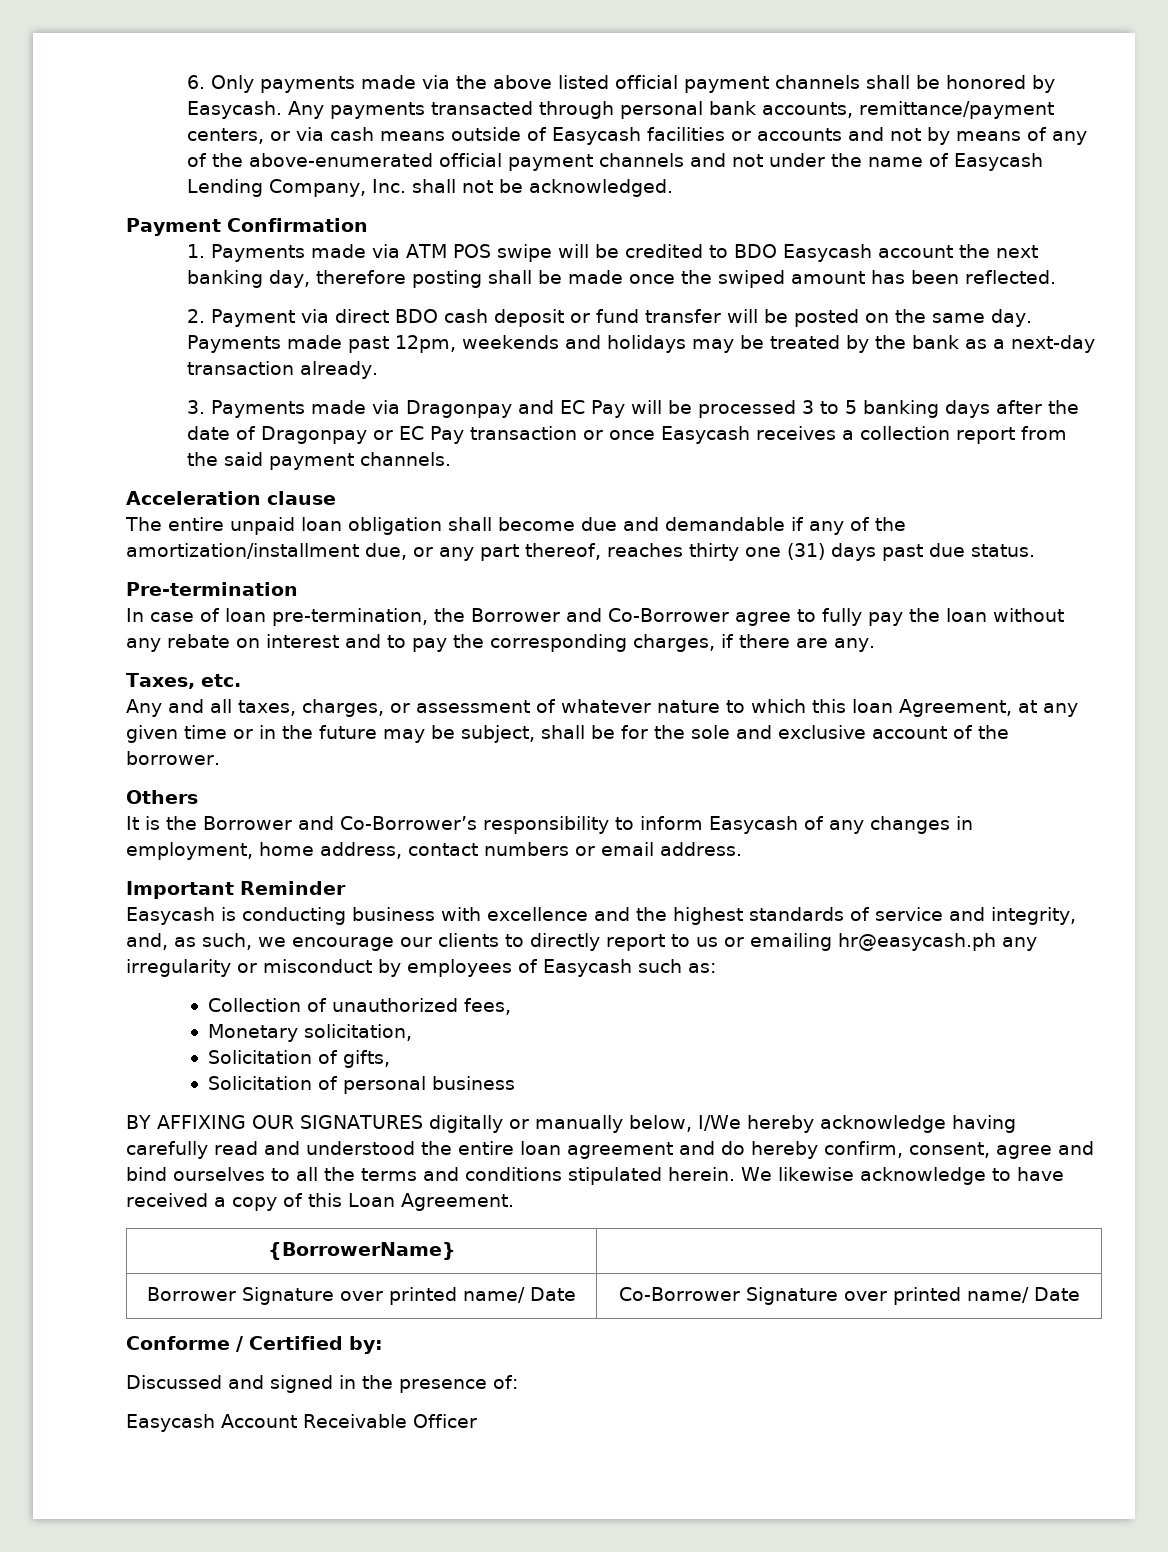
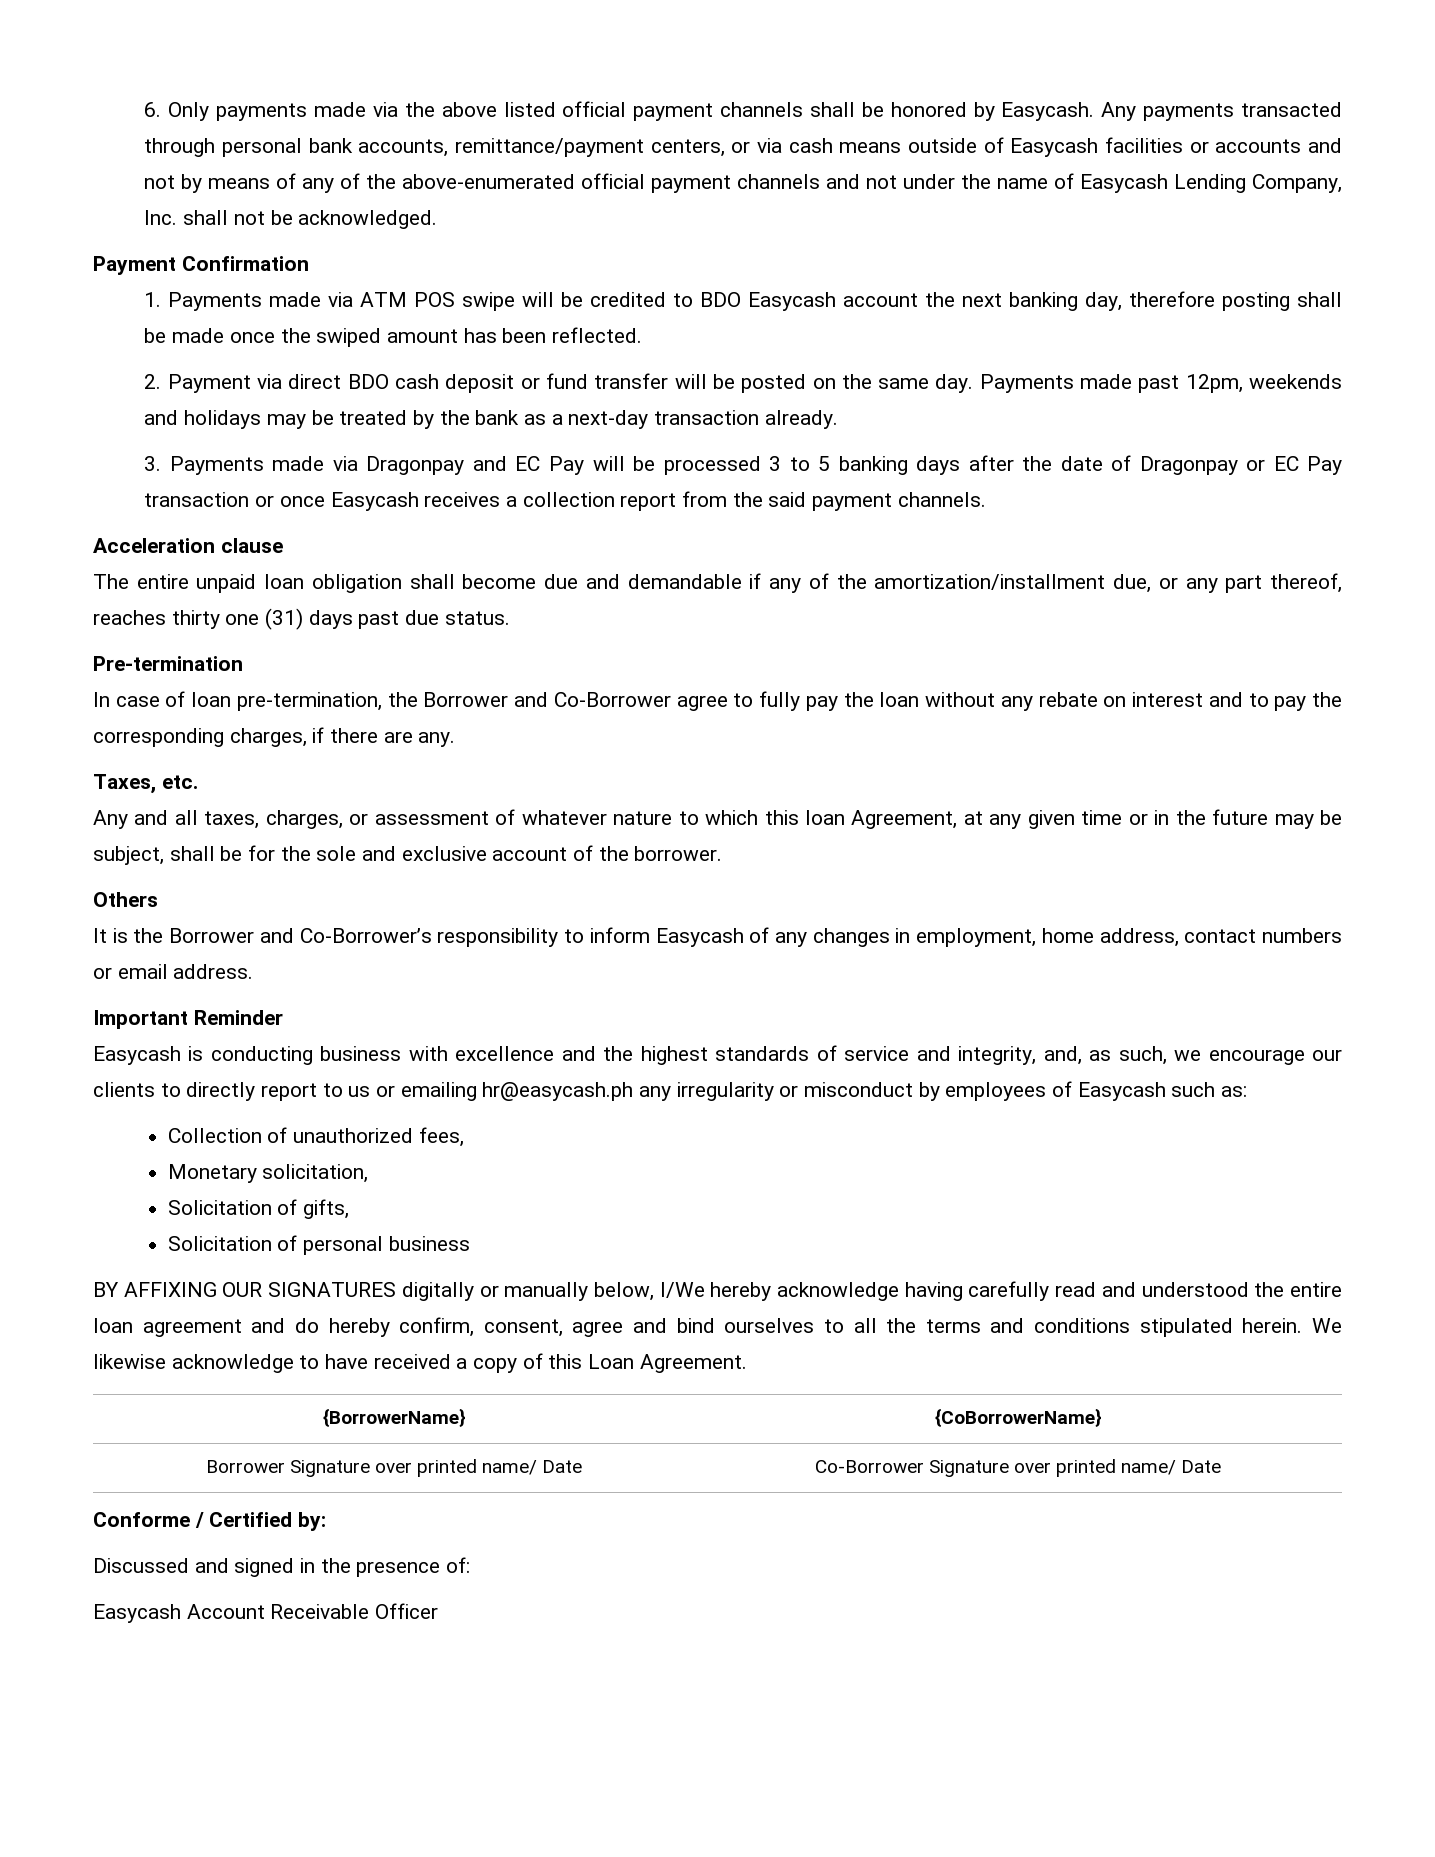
(456, 1251) none -> [934,1408,1102,1427] {CoBorrowerName}

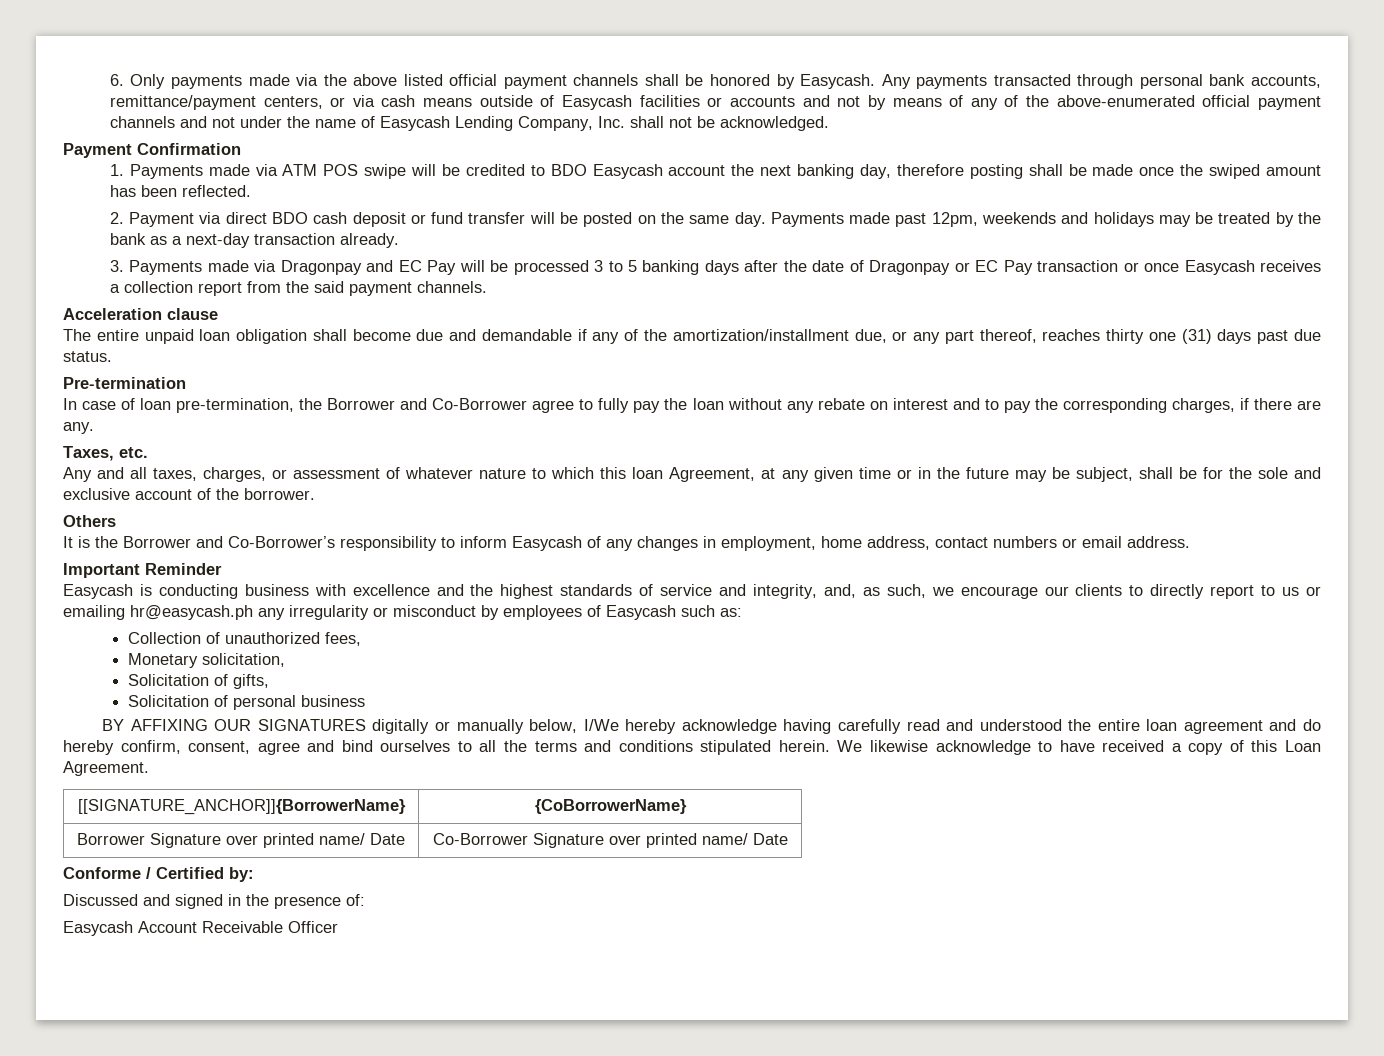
[322,1408,466,1427] {BorrowerName} -> [77,799,406,815] [[SIGNATURE_ANCHOR]]{BorrowerName}

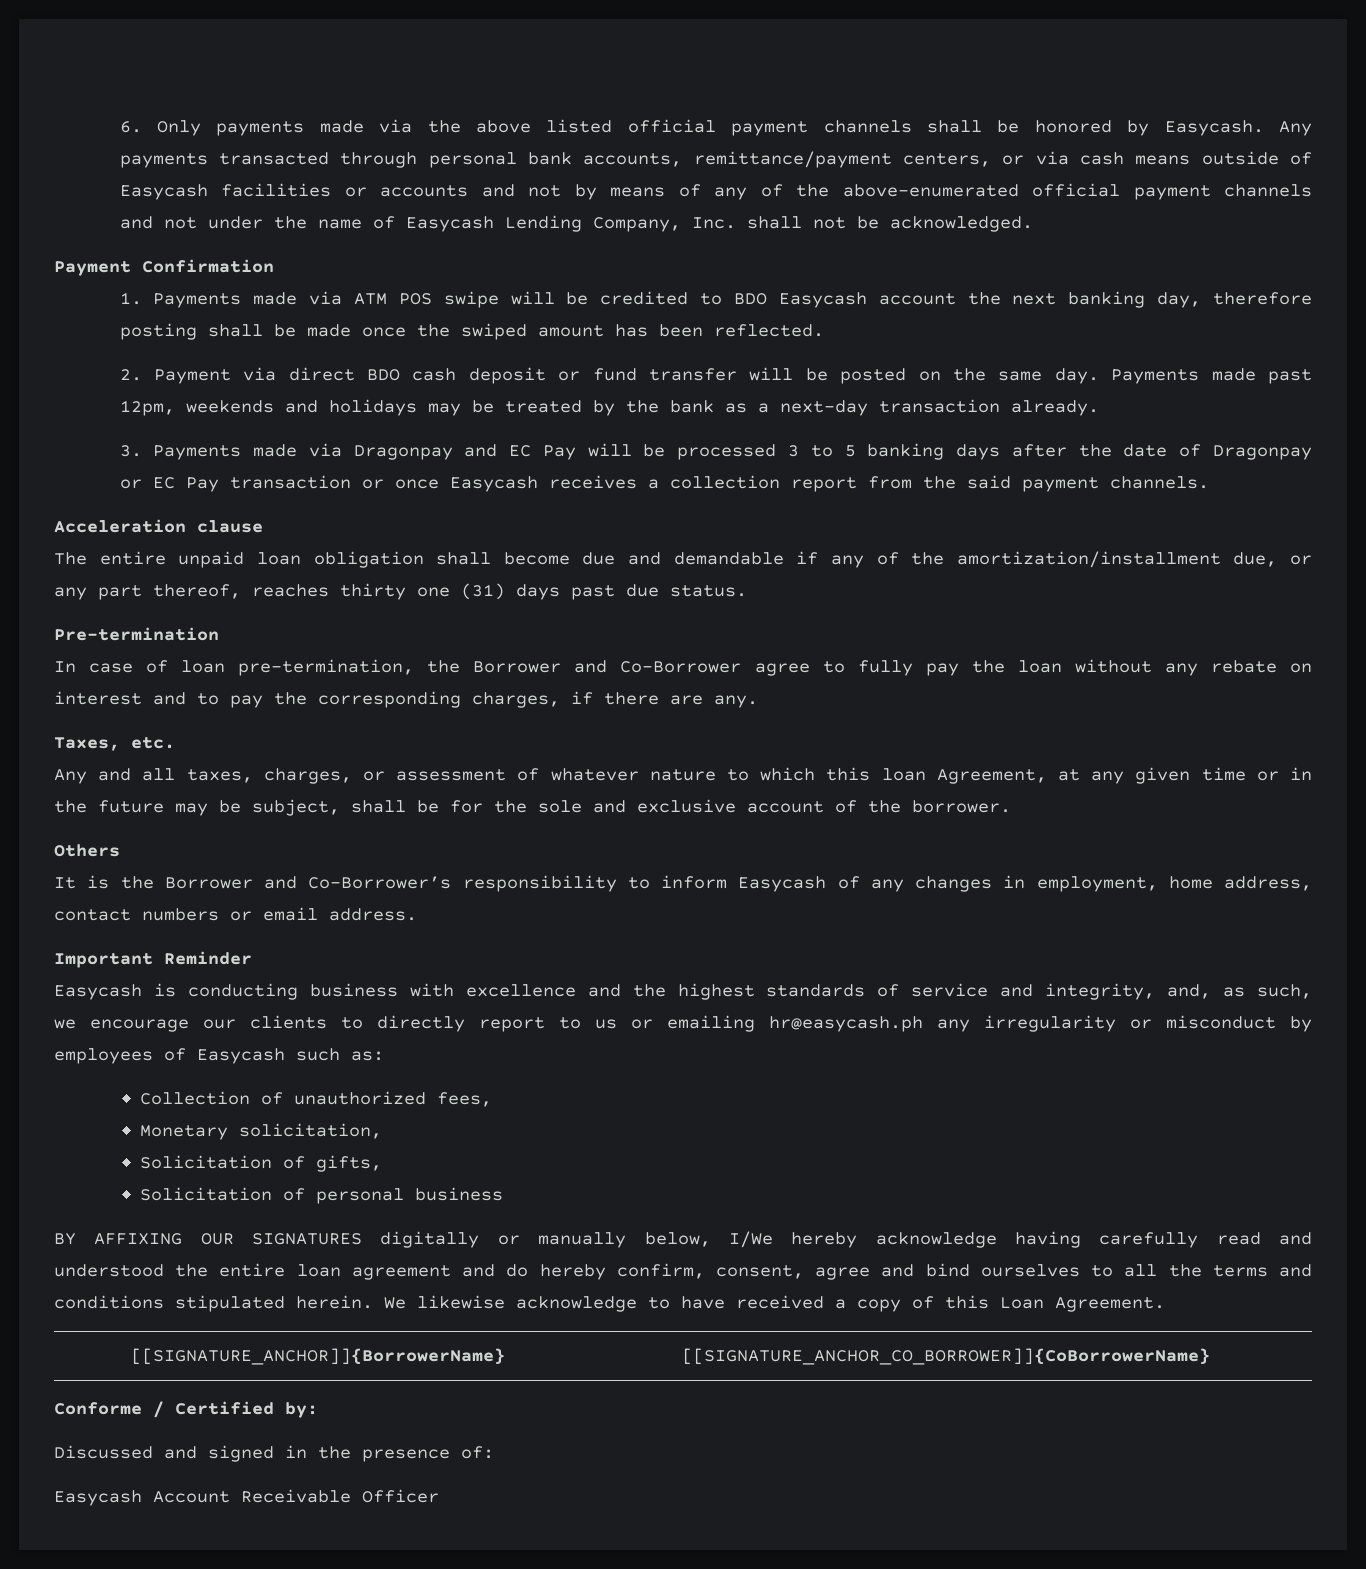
[534,799,687,814] [77,833,405,848] [432,833,788,848] {CoBorrowerName} // Borrower Signature over printed name/ Date | Co-Borrower Signature over printed name/ Date -> [682,1348,1210,1365] [[SIGNATURE_ANCHOR_CO_BORROWER]]{CoBorrowerName}

